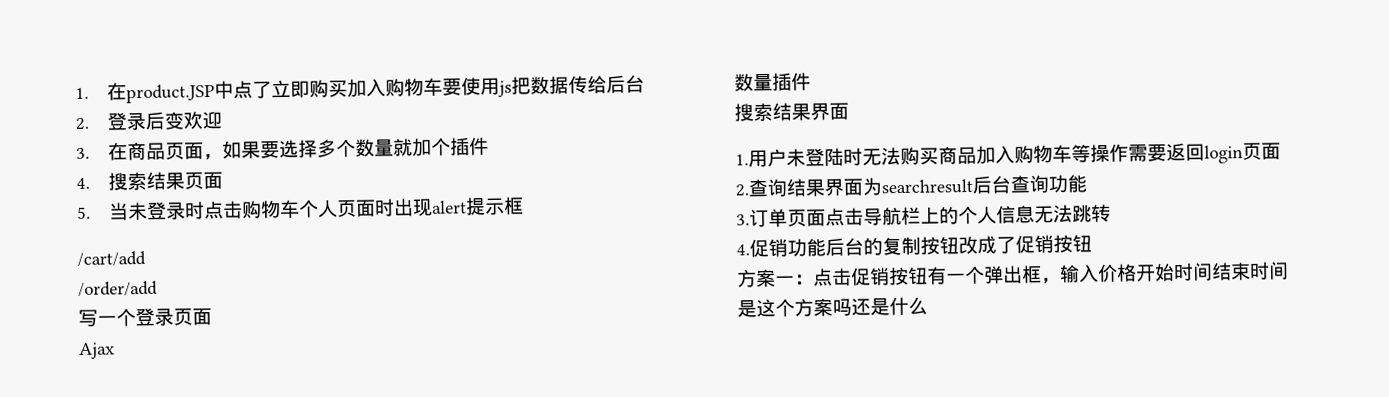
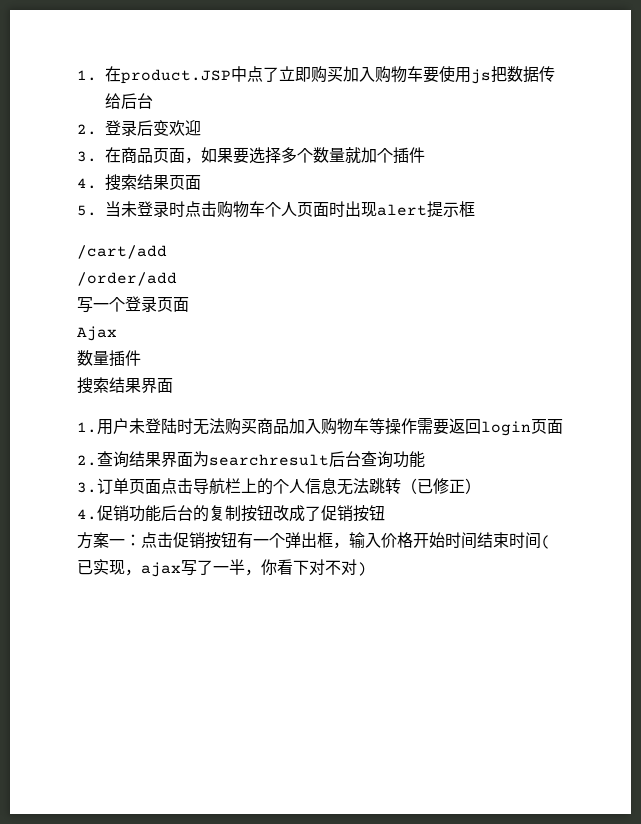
(1111, 213) none -> [401,478,481,494] （已修正）
[737,296,928,318] // 是这个方案吗还是什么 -> [541,535,551,549] [77,559,367,577] (已实现，ajax写了一半，你看下对不对)

